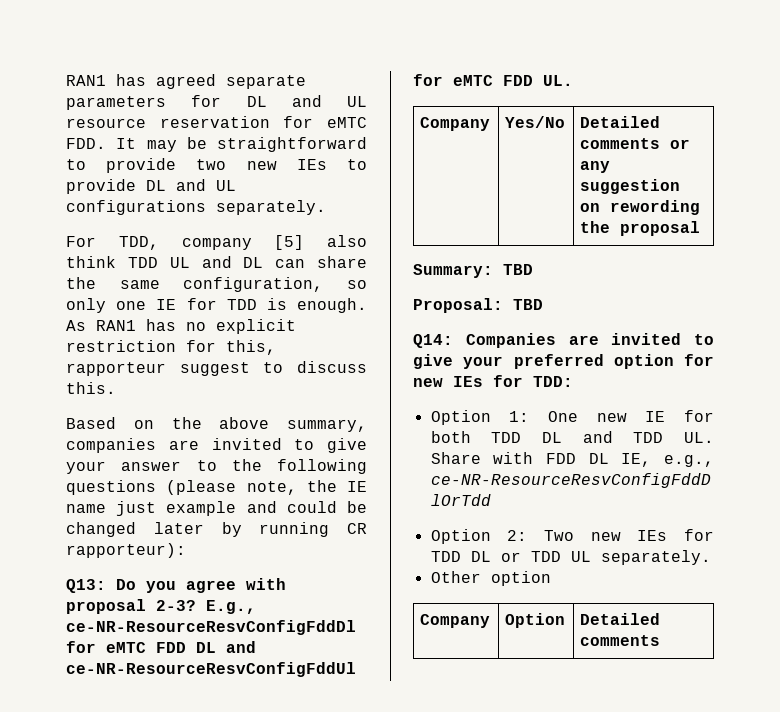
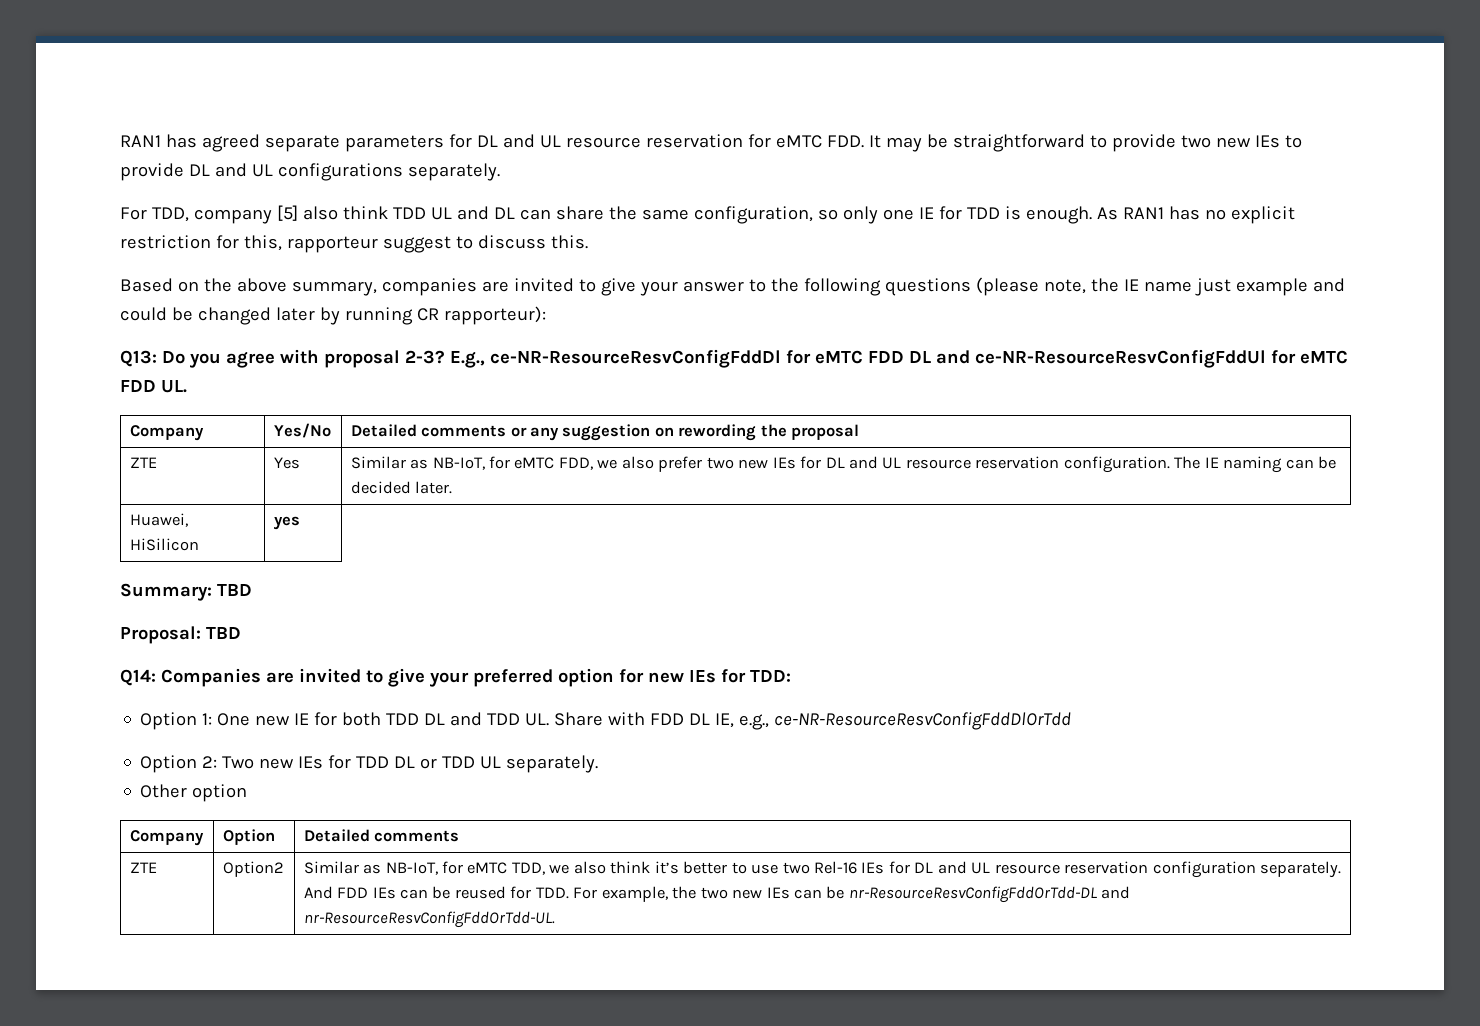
(701, 228) none -> [129,457,157,468] [273,457,300,469] [350,456,1337,473] [350,481,453,494] [129,513,188,527] [129,538,199,551] [273,516,300,530] // ZTE | Yes | Similar as NB-IoT, for eMTC FDD, we also prefer two new IEs for DL and UL resource reservation configuration. The IE naming can be decided later. // Huawei, HiSilicon | yes
(661, 640) none -> [129,862,157,873] [222,861,284,877] [303,861,1342,878] [303,886,1131,903] [303,911,555,928] // ZTE | Option2 | Similar as NB-IoT, for eMTC TDD, we also think it’s better to use two Rel-16 IEs for DL and UL resource reservation configuration separately. And FDD IEs can be reused for TDD. For example, the two new IEs can be nr-ResourceResvConfigFddOrTdd-DL and nr-ResourceResvConfigFddOrTdd-UL.

